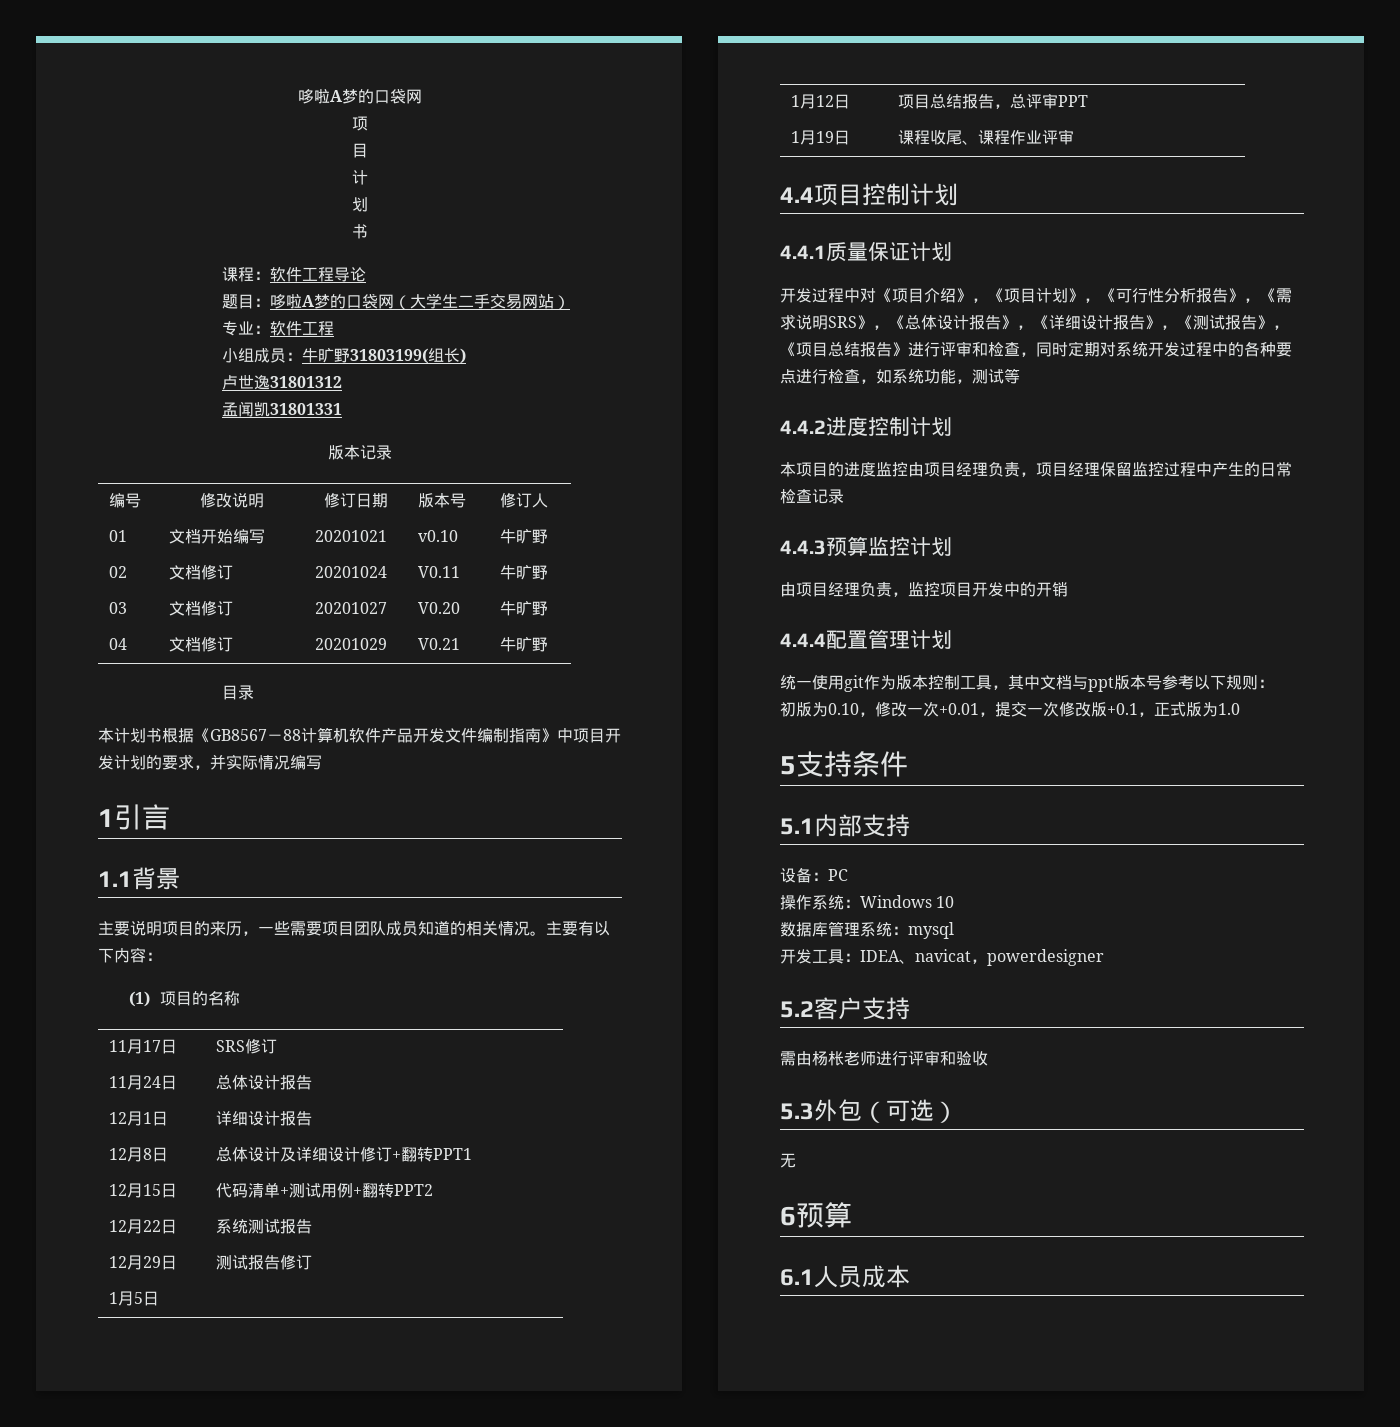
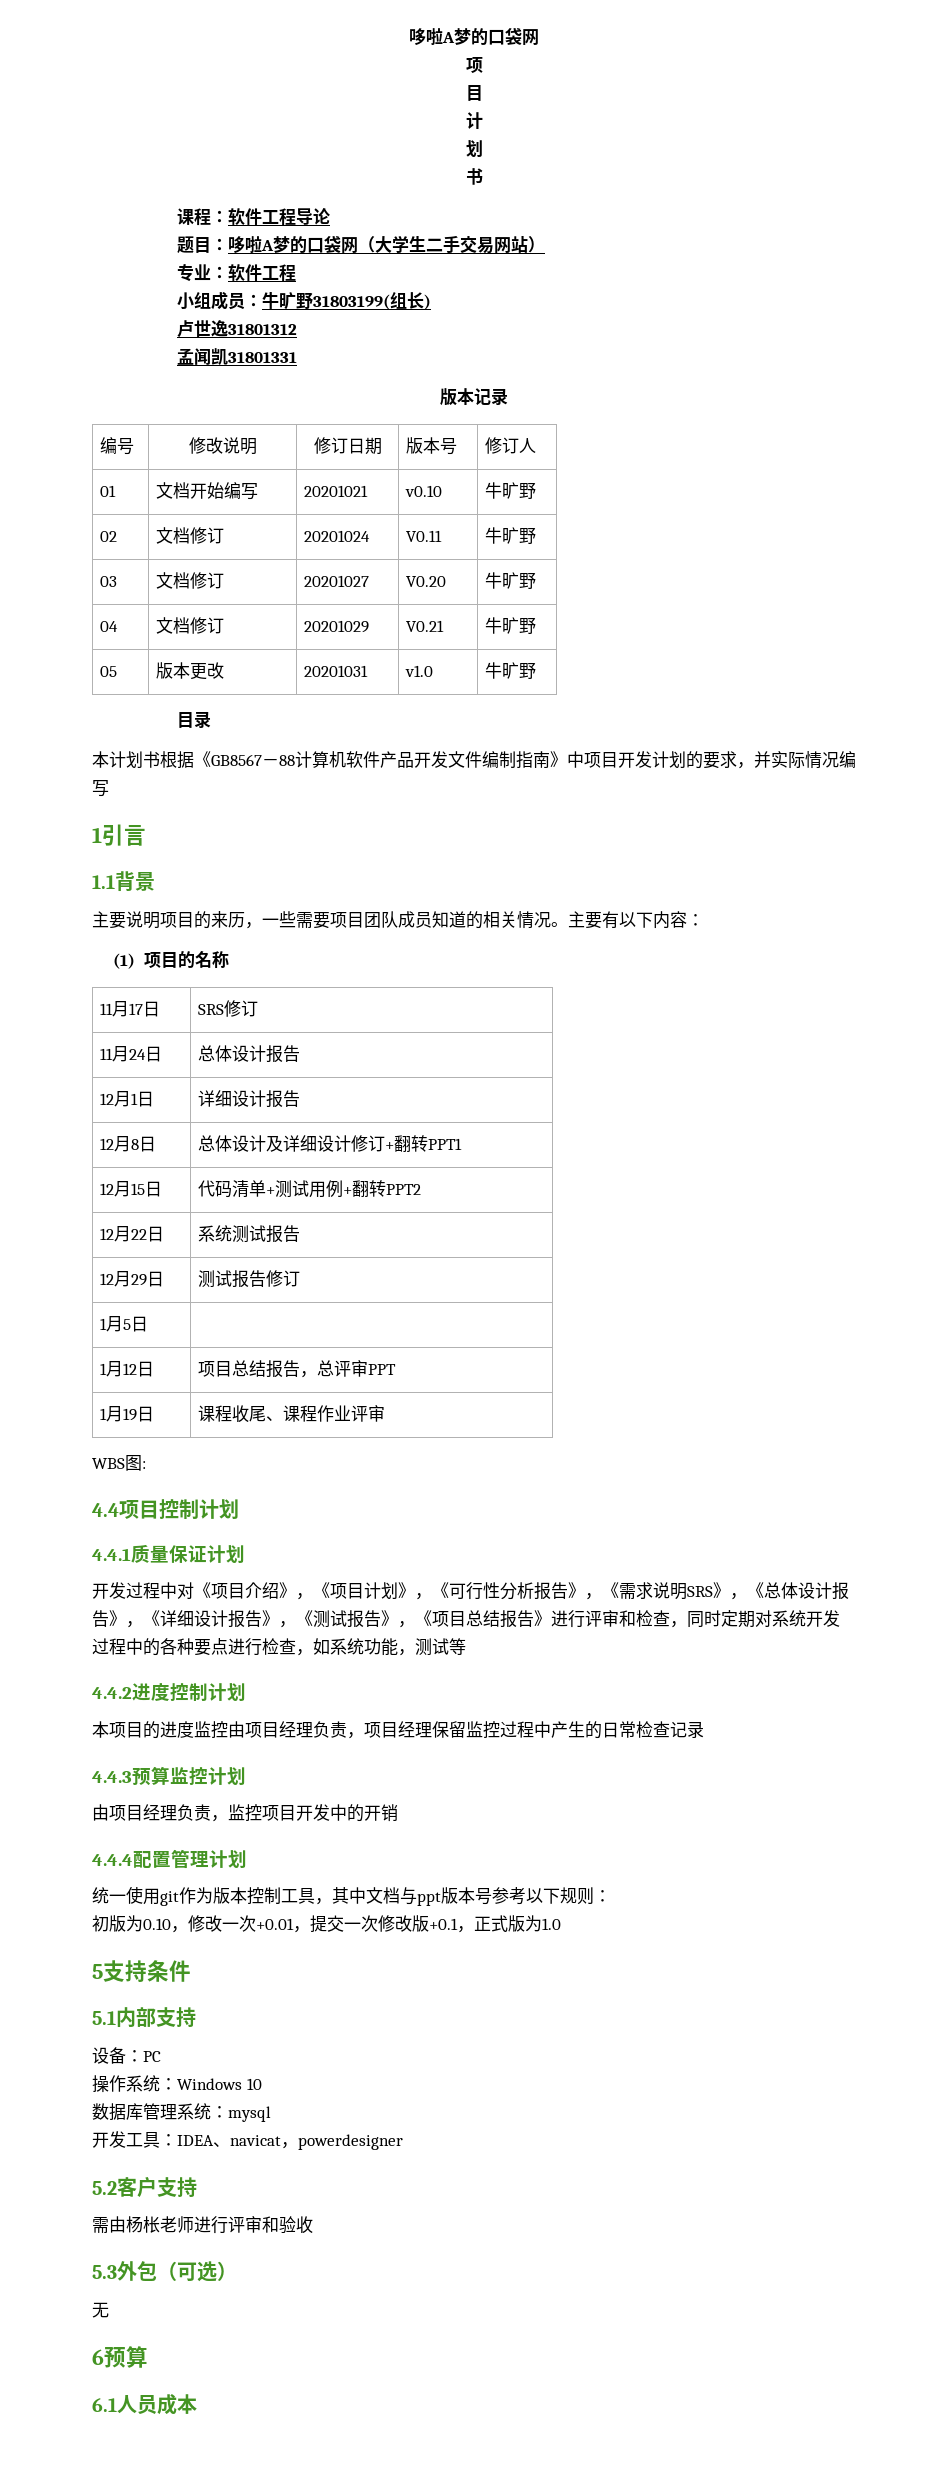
(548, 644) none -> [99,666,117,677] [155,662,224,680] [303,665,368,677] [404,665,433,677] [484,662,536,679] // 05 | 版本更改 | 20201031 | v1.0 | 牛旷野
(1074, 137) none -> [92,1455,146,1471] // WBS图:

